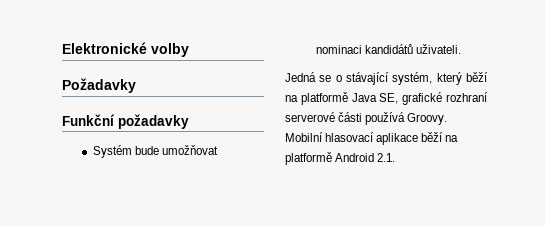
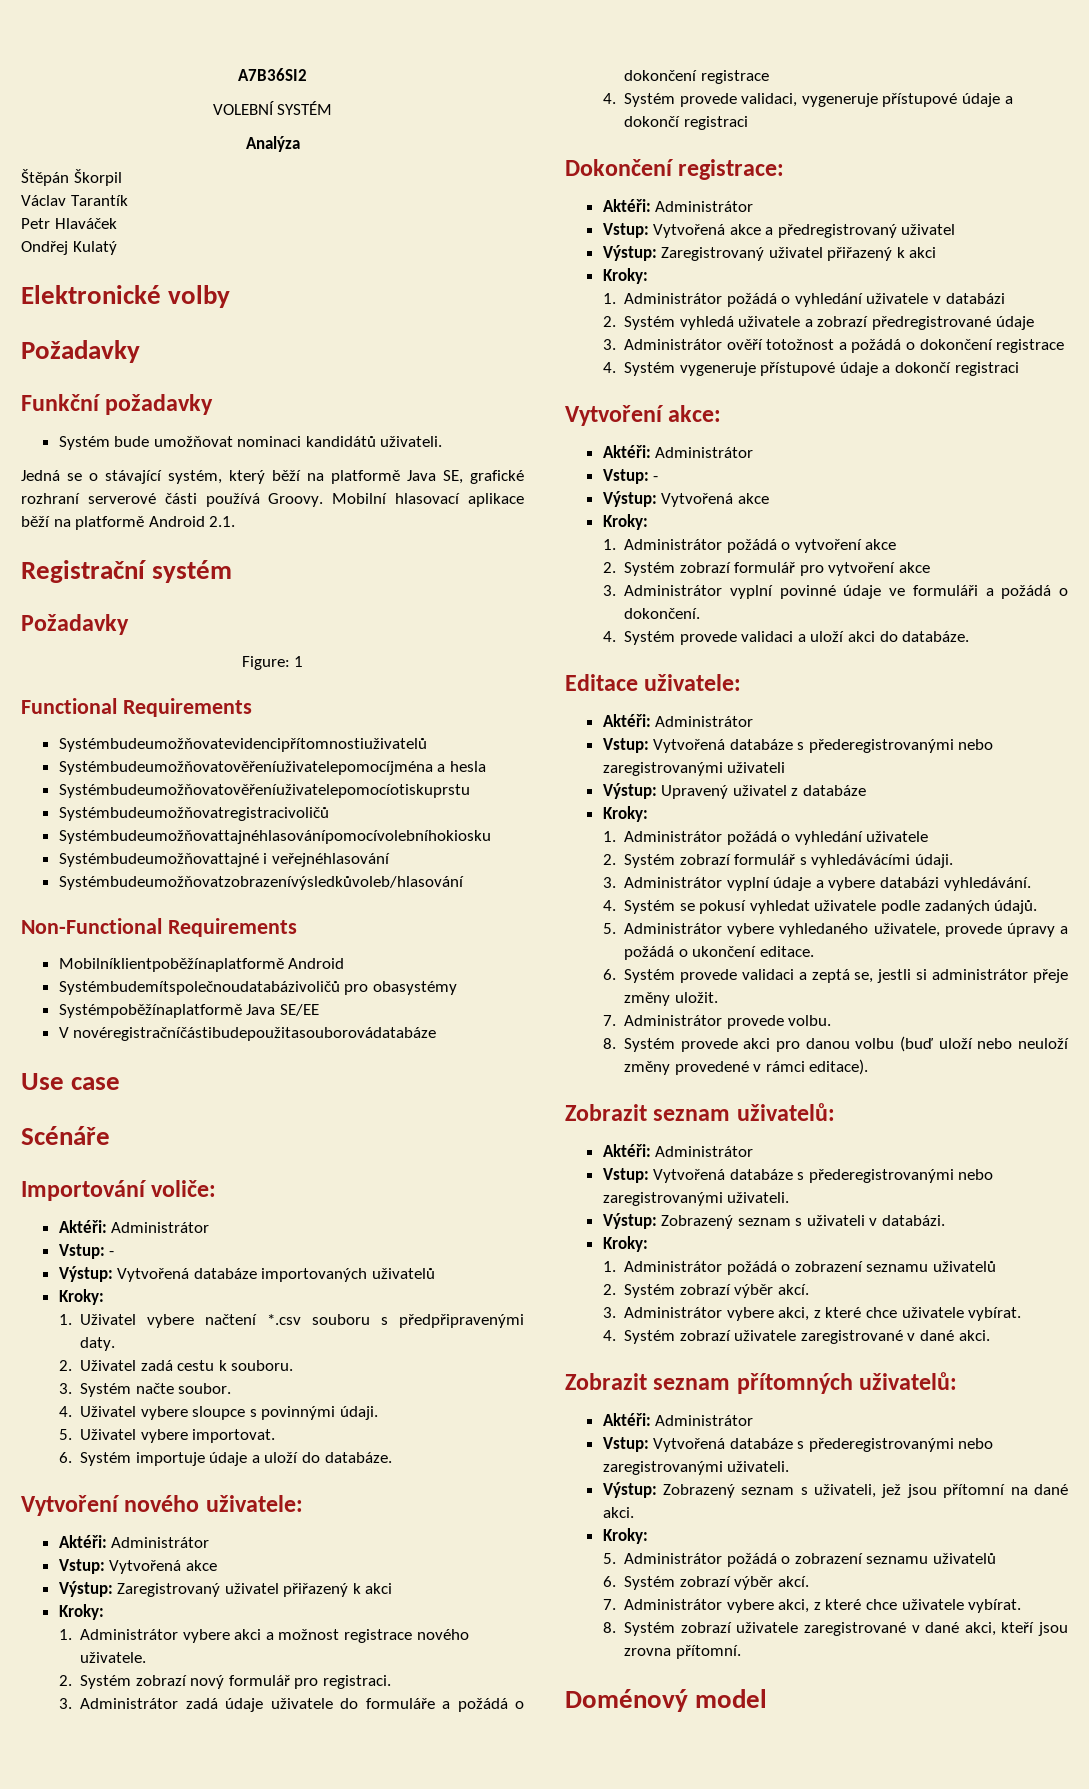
(62, 48) none -> [238,68,307,81] [212,101,333,115] [245,136,300,152] [21,169,122,186] [21,195,128,206] [21,218,117,229] [21,241,117,255] A7B36SI2 // VOLEBNÍ SYSTÉM // Analýza // Štěpán Škorpil // Václav Tarantík // Petr Hlaváček // Ondřej Kulatý //
(396, 157) none -> [21,560,233,583] [21,614,129,635] [241,656,304,670] [21,698,252,717] [58,738,427,752] [58,761,486,775] [58,784,470,798] [58,807,329,821] [58,830,491,844] [58,853,390,867] [58,876,464,890] [21,918,297,937] [58,958,345,972] [58,981,457,995] [58,1004,319,1018] [58,1027,437,1041] [21,1073,121,1090] [21,1126,110,1145] [21,1180,217,1201] [58,1220,210,1233] [58,1244,115,1259] [58,1266,435,1282] [58,1289,104,1305] [58,1314,524,1328] [80,1337,116,1351] [58,1360,294,1371] [58,1383,232,1397] [58,1406,379,1420] [58,1429,276,1443] [58,1452,392,1466] [21,1495,303,1516] [58,1535,210,1548] [58,1559,217,1574] [58,1581,393,1597] [58,1604,104,1620] [58,1629,469,1643] [80,1652,147,1663] [58,1675,392,1689] [58,1698,524,1712] [624,70,769,84] [602,93,1013,107] [624,116,748,130] [565,159,785,180] [602,199,754,212] [602,223,956,238] [602,245,937,261] [602,268,648,284] [602,293,1005,307] [602,316,1034,330] [602,339,1065,353] [602,362,1019,376] [565,405,722,426] [602,445,754,458] [602,469,659,484] [602,491,769,507] [602,514,648,530] [602,539,897,553] [602,562,931,576] [602,585,1068,599] [624,608,701,619] [602,631,970,645] [565,674,742,691] [602,714,754,727] [602,738,994,753] [602,762,786,776] [602,783,866,799] [602,806,648,822] [602,831,929,845] [602,854,954,868] [602,877,1031,891] [602,900,1038,914] [602,923,1068,937] [624,946,814,960] [602,969,1068,983] [624,992,718,1006] [602,1015,832,1029] [602,1036,1069,1052] [624,1059,869,1075] [565,1103,835,1121] [602,1144,754,1157] [602,1168,994,1183] [602,1192,790,1206] [602,1213,946,1229] [602,1236,648,1252] [602,1261,997,1275] [602,1284,809,1298] [602,1307,1022,1321] [602,1330,990,1344] [565,1372,958,1394] [602,1413,754,1426] [602,1437,994,1452] [602,1461,790,1475] [602,1482,1068,1498] [602,1507,634,1518] [602,1528,648,1544] [602,1553,997,1567] [602,1576,809,1590] [602,1599,1022,1613] [602,1622,1068,1636] [624,1645,741,1659] [565,1689,768,1712] // Registrační systém // Požadavky // Figure: 1 // Functional Requirements // Systémbudeumožňovatevidencipřítomnostiuživatelů // Systémbudeumožňovatověřeníuživatelepomocíjména a hesla // Systémbudeumožňovatověřeníuživatelepomocíotiskuprstu // Systémbudeumožňovatregistracivoličů // Systémbudeumožňovattajnéhlasovánípomocívolebníhokiosku // Systémbudeumožňovattajné i veřejnéhlasování // Systémbudeumožňovatzobrazenívýsledkůvoleb/hlasování // Non-Functional Requirements // Mobilníklientpoběžínaplatformě Android // Systémbudemítspolečnoudatabázivoličů pro obasystémy // Systémpoběžínaplatformě Java SE/EE // V novéregistračníčástibudepoužitasouborovádatabáze // Use case // Scénáře // Importování voliče: // Aktéři: Administrátor // Vstup: - // Výstup: Vytvořená databáze importovaných uživatelů // Kroky: // 1. Uživatel vybere načtení *.csv souboru s předpřipravenými daty. // 2. Uživatel zadá cestu k souboru. // 3. Systém načte soubor. // 4. Uživatel vybere sloupce s povinnými údaji. // 5. Uživatel vybere importovat. // 6. Systém importuje údaje a uloží do databáze. // Vytvoření nového uživatele: // Aktéři: Administrátor // Vstup: Vytvořená akce // Výstup: Zaregistrovaný uživatel přiřazený k akci // Kroky: // 1. Administrátor vybere akci a možnost registrace nového uživatele. // 2. Systém zobrazí nový formulář pro registraci. // 3. Administrátor zadá údaje uživatele do formuláře a požádá o dokončení registrace // 4. Systém provede validaci, vygeneruje přístupové údaje a dokončí registraci // Dokončení registrace: // Aktéři: Administrátor // Vstup: Vytvořená akce a předregistrovaný uživatel // Výstup: Zaregistrovaný uživatel přiřazený k akci // Kroky: // 1. Administrátor požádá o vyhledání uživatele v databázi // 2. Systém vyhledá uživatele a zobrazí předregistrované údaje // 3. Administrátor ověří totožnost a požádá o dokončení registrace // 4. Systém vygeneruje přístupové údaje a dokončí registraci // Vytvoření akce: // Aktéři: Administrátor // Vstup: - // Výstup: Vytvořená akce // Kroky: // 1. Administrátor požádá o vytvoření akce // 2. Systém zobrazí formulář pro vytvoření akce // 3. Administrátor vyplní povinné údaje ve formuláři a požádá o dokončení. // 4. Systém provede validaci a uloží akci do databáze. // Editace uživatele: // Aktéři: Administrátor // Vstup: Vytvořená databáze s přederegistrovanými nebo zaregistrovanými uživateli // Výstup: Upravený uživatel z databáze // Kroky: // 1. Administrátor požádá o vyhledání uživatele // 2. Systém zobrazí formulář s vyhledávácími údaji. // 3. Administrátor vyplní údaje a vybere databázi vyhledávání. // 4. Systém se pokusí vyhledat uživatele podle zadaných údajů. // 5. Administrátor vybere vyhledaného uživatele, provede úpravy a požádá o ukončení editace. // 6. Systém provede validaci a zeptá se, jestli si administrátor přeje změny uložit. // 7. Administrátor provede volbu. // 8. Systém provede akci pro danou volbu (buď uloží nebo neuloží změny provedené v rámci editace). // Zobrazit seznam uživatelů: // Aktéři: Administrátor // Vstup: Vytvořená databáze s přederegistrovanými nebo zaregistrovanými uživateli. // Výstup: Zobrazený seznam s uživateli v databázi. // Kroky: // 1. Administrátor požádá o zobrazení seznamu uživatelů // 2. Systém zobrazí výběr akcí. // 3. Administrátor vybere akci, z které chce uživatele vybírat. // 4. Systém zobrazí uživatele zaregistrované v dané akci. // Zobrazit seznam přítomných uživatelů: // Aktéři: Administrátor // Vstup: Vytvořená databáze s přederegistrovanými nebo zaregistrovanými uživateli. // Výstup: Zobrazený seznam s uživateli, jež jsou přítomní na dané akci. // Kroky: // 5. Administrátor požádá o zobrazení seznamu uživatelů // 6. Systém zobrazí výběr akcí. // 7. Administrátor vybere akci, z které chce uživatele vybírat. // 8. Systém zobrazí uživatele zaregistrované v dané akci, kteří jsou zrovna přítomní. // Doménový model

